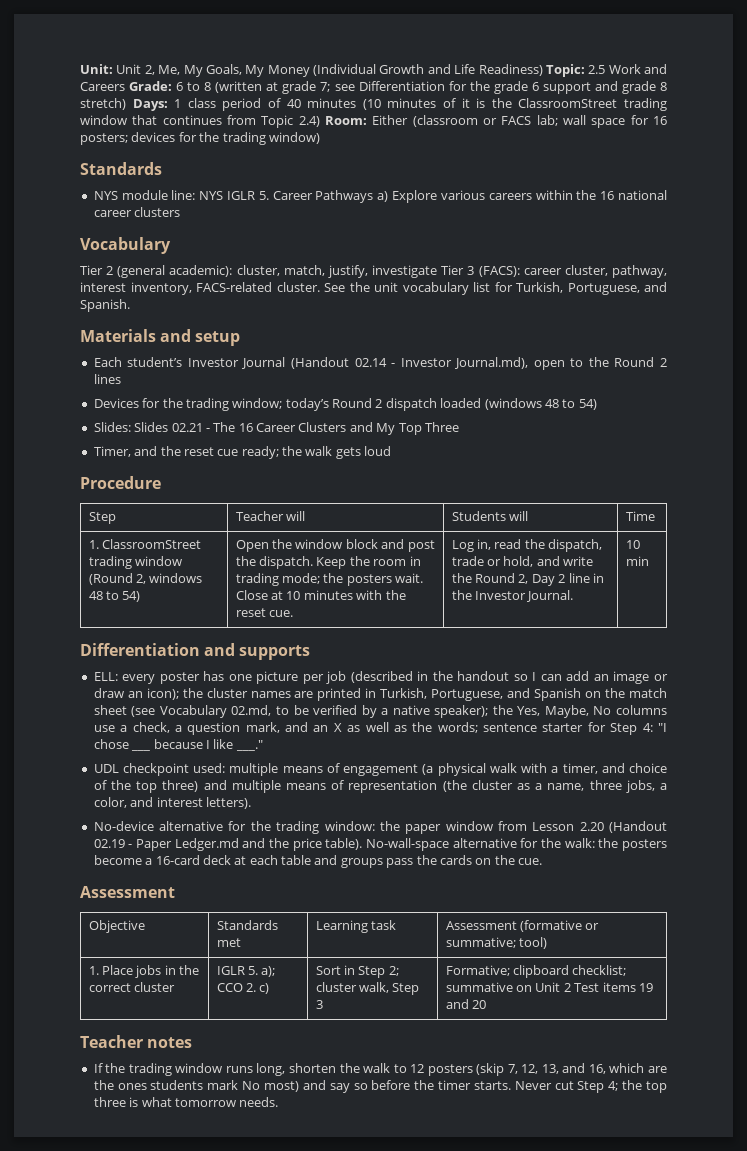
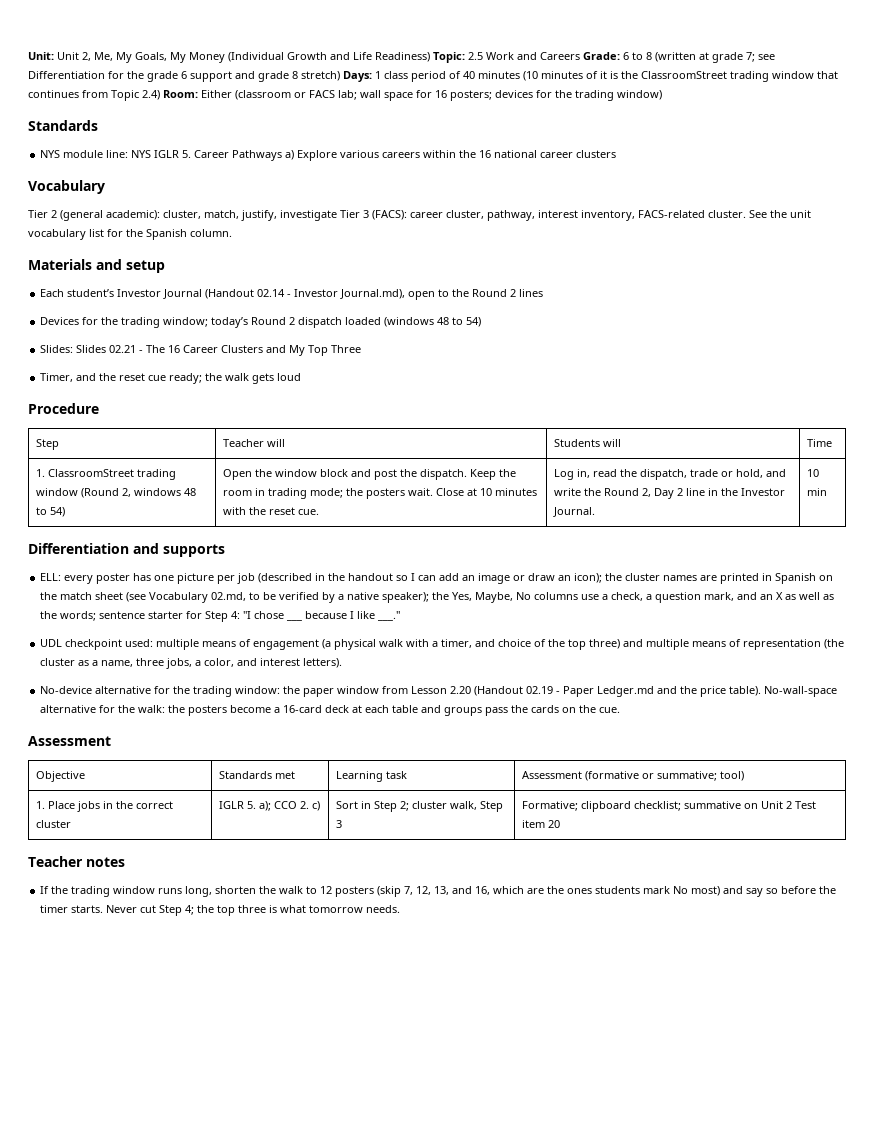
[516,282,667,295] [80,299,130,312] Turkish, Portuguese, and Spanish. -> [126,229,232,240] the Spanish column.
[380,688,531,701] Turkish, Portuguese, and -> (773, 577) none
[602,982,653,992] [445,999,469,1009] items 19 and -> [522,820,546,828] item

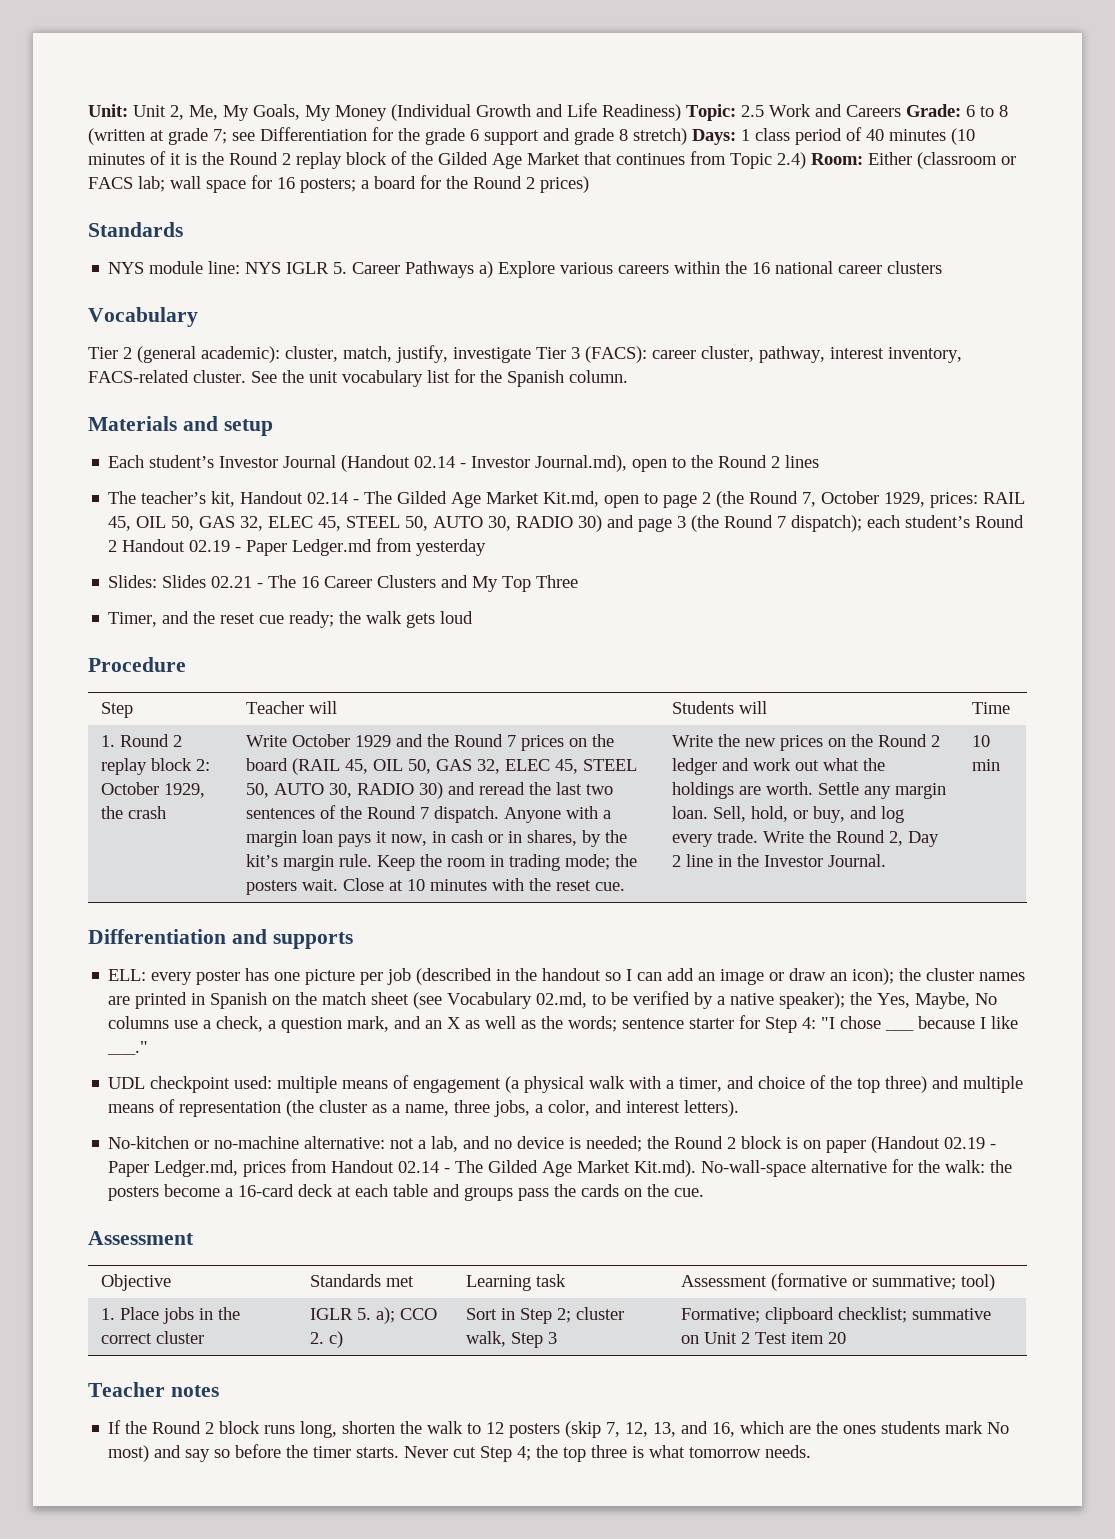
[641,71,814,82] ClassroomStreet trading window -> [229,151,580,169] Round 2 replay block of the Gilded Age Market
[495,90,662,101] devices for the trading window) -> [361,175,589,193] a board for the Round 2 prices)
[40,317,482,328] Devices for the trading window; today’s Round 2 dispatch loaded (windows 48 to 54) -> [108,491,1026,508] [108,515,1025,532] [108,538,487,556] The teacher’s kit, Handout 02.14 - The Gilded Age Market Kit.md, open to page 2 (the Round 7, October 1929, prices: RAIL 45, OIL 50, GAS 32, ELEC 45, STEEL 50, AUTO 30, RADIO 30) and page 3 (the Round 7 dispatch); each student’s Round 2 Handout 02.19 - Paper Ledger.md from yesterday
[48,469,177,480] [36,488,197,498] [36,507,66,517] [223,469,468,480] ClassroomStreet trading window (Round 2, windows 48 to 54) | Open the window block and post the dispatch. -> [120,734,183,747] [101,758,211,775] [101,782,206,798] [101,806,167,819] [246,734,615,751] [246,758,638,775] [246,782,614,799] [246,805,612,823] [246,830,628,847] [246,854,373,871] Round 2 replay block 2: October 1929, the crash | Write October 1929 and the Round 7 prices on the board (RAIL 45, OIL 50, GAS 32, ELEC 45, STEEL 50, AUTO 30, RADIO 30) and reread the last two sentences of the Round 7 dispatch. Anyone with a margin loan pays it now, in cash or in shares, by the kit’s margin rule.
[554,469,787,480] [554,488,582,496] Log in, read the dispatch, trade or hold, and write -> [672,734,941,751] [672,758,886,775] [672,782,947,799] [672,806,905,823] [672,830,805,847] Write the new prices on the Round 2 ledger and work out what the holdings are worth. Settle any margin loan. Sell, hold, or buy, and log every trade. Write
[40,686,762,697] No-device alternative for the trading window: the paper window from Lesson 2.20 (Handout 02.19 - Paper Ledger.md and the price table). -> [108,1136,997,1153] [108,1159,697,1177] No-kitchen or no-machine alternative: not a lab, and no device is needed; the Round 2 block is on paper (Handout 02.19 - Paper Ledger.md, prices from Handout 02.14 - The Gilded Age Market Kit.md).
[71,886,156,897] trading window -> [152,1421,261,1434] Round 2 block

